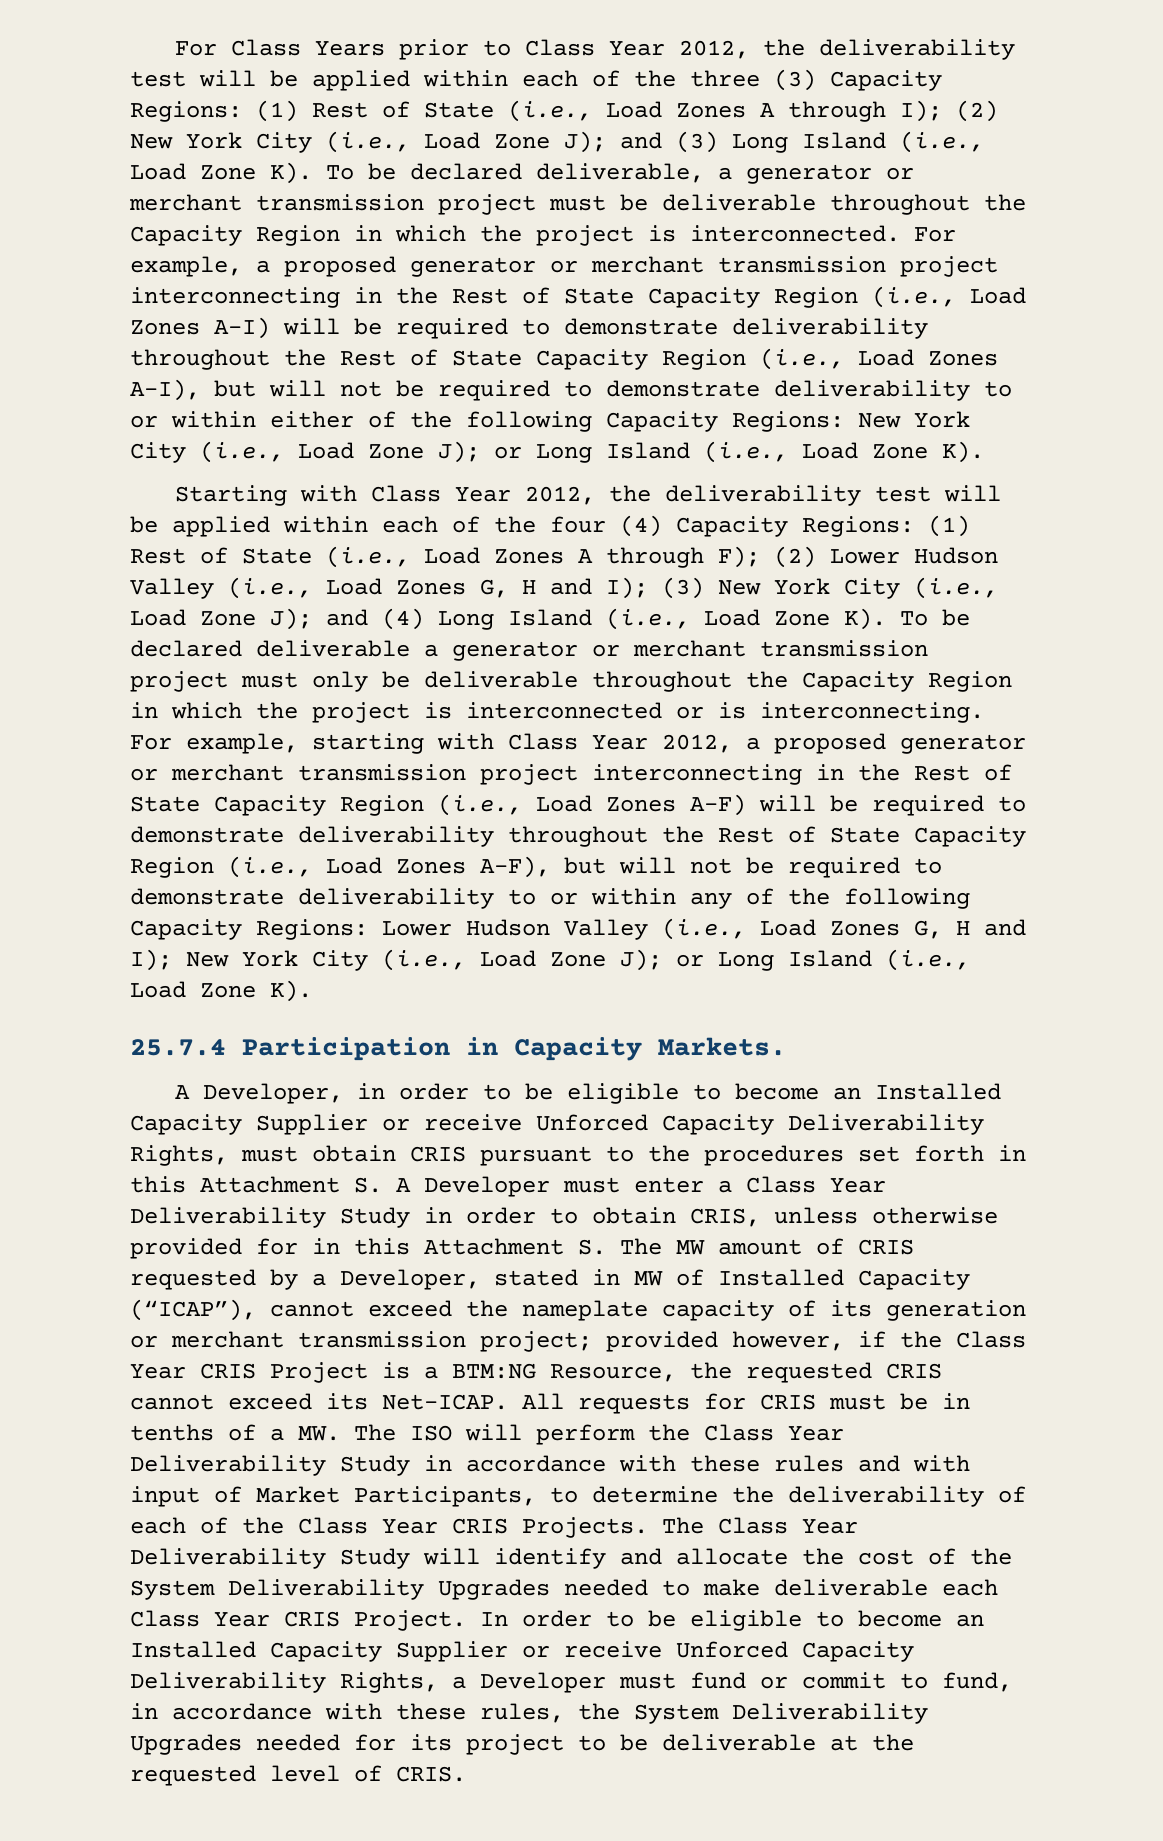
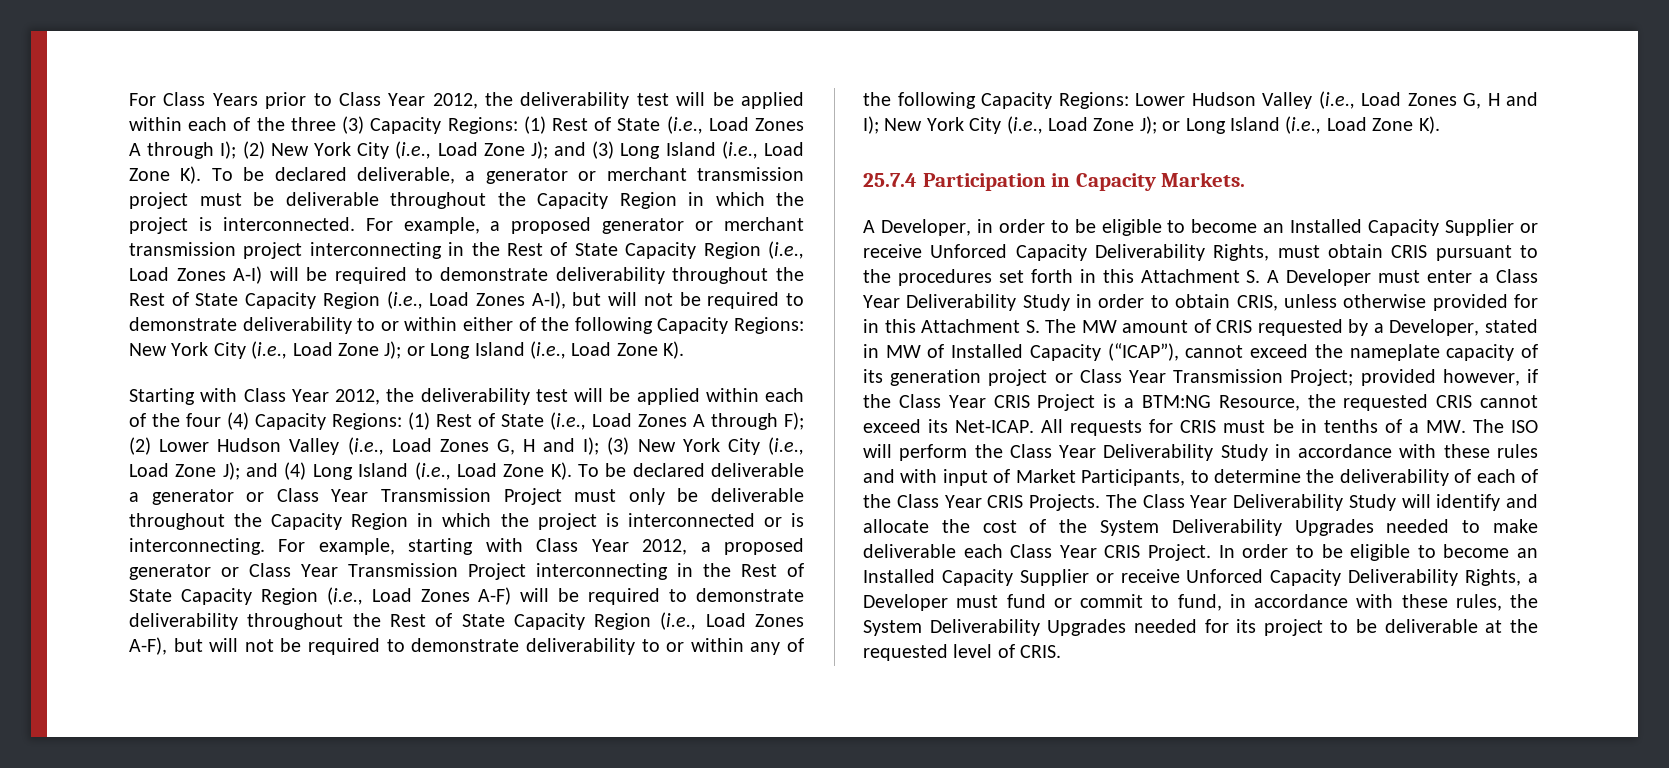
[633,640,928,657] [130,671,228,692] merchant transmission project -> [276,488,562,505] Class Year Transmission Project
[171,764,578,785] merchant transmission project -> [249,563,526,580] Class Year Transmission Project
[130,1331,592,1352] or merchant transmission project; -> [988,369,1354,386] project or Class Year Transmission Project;

